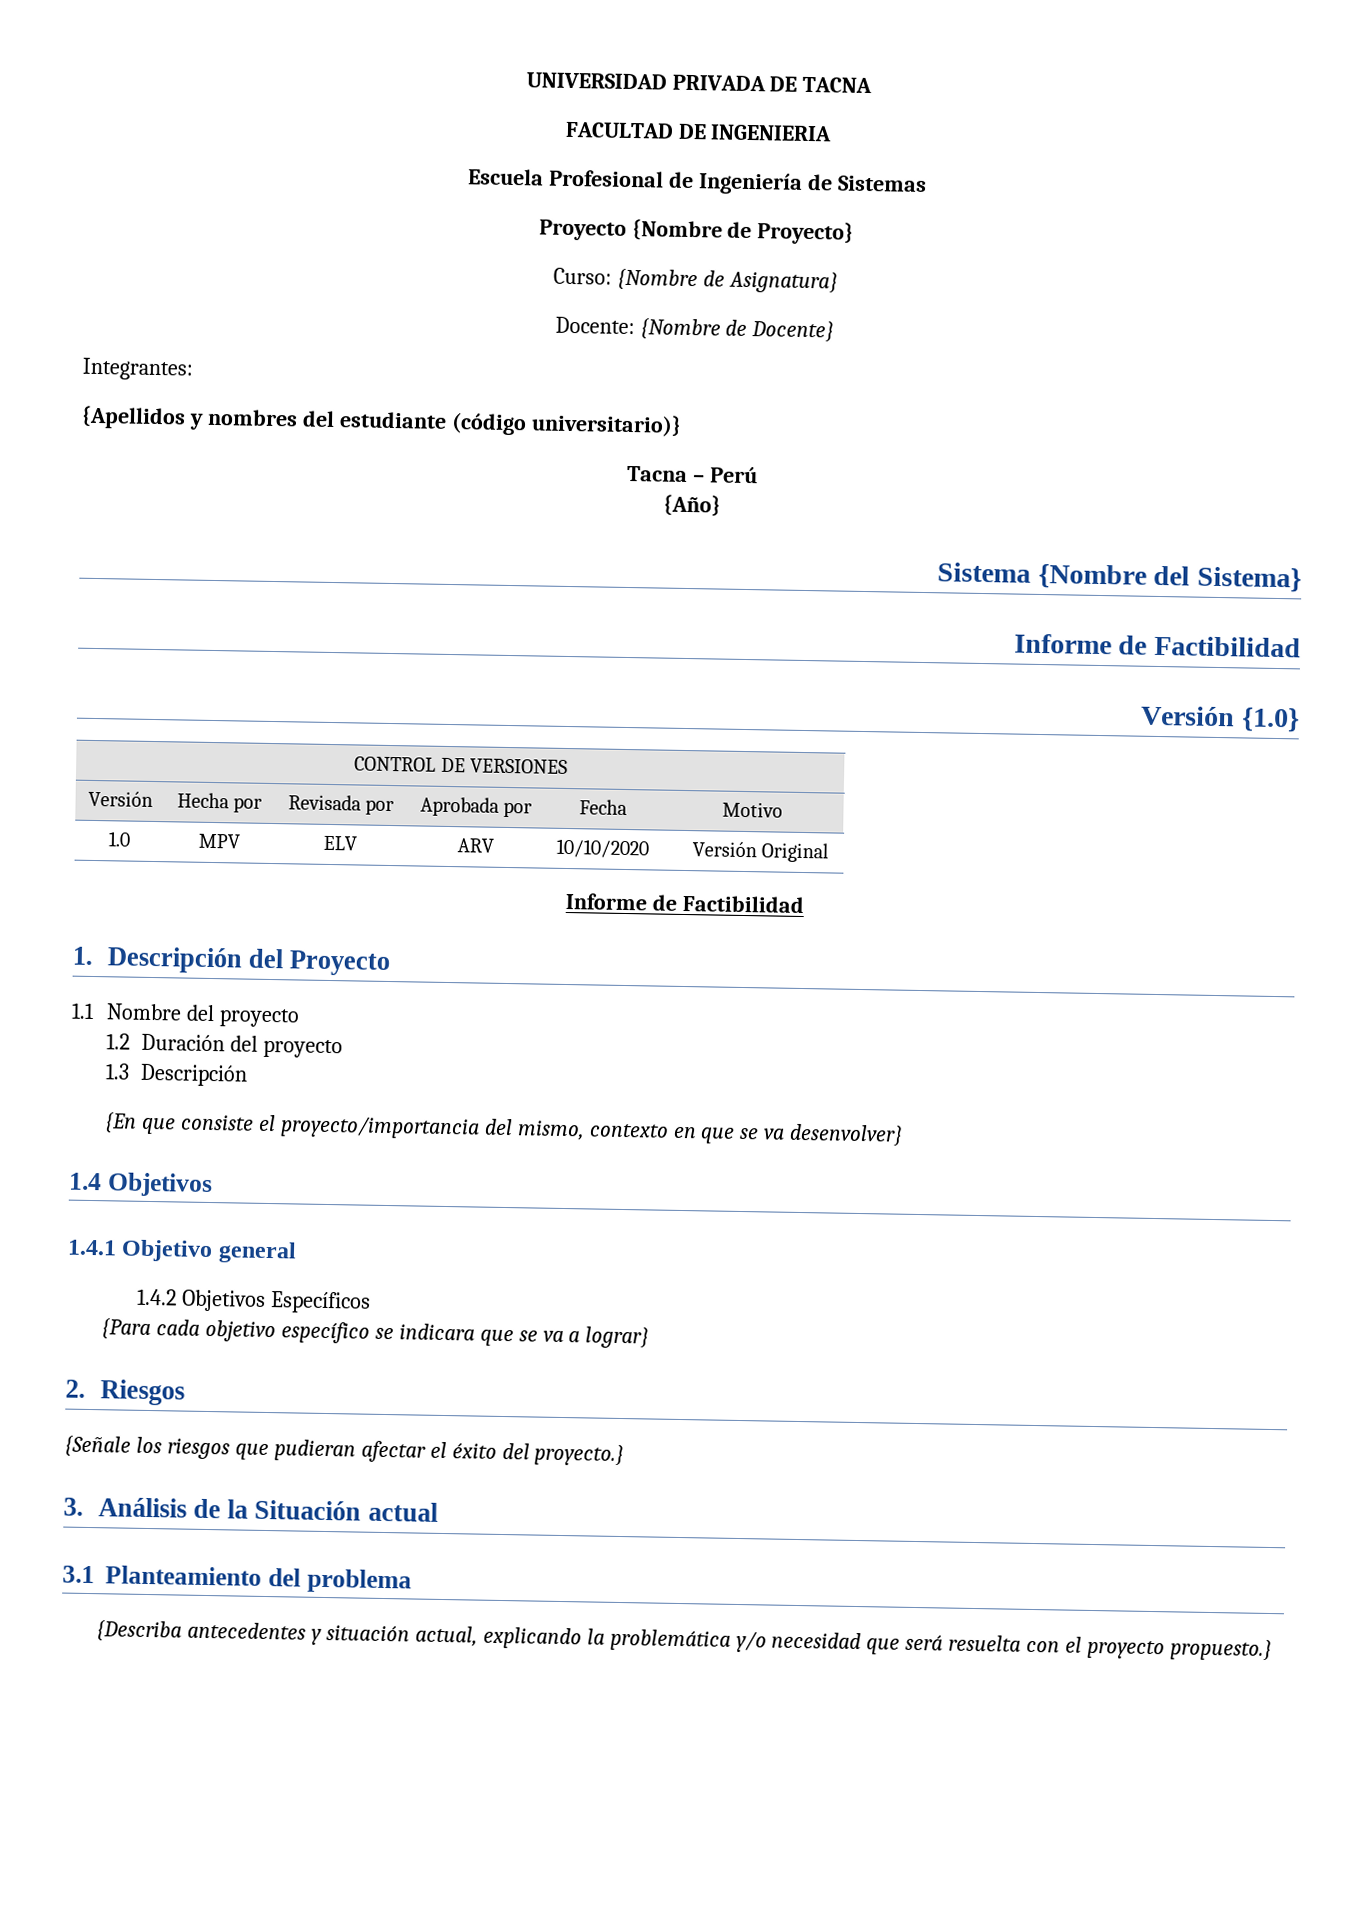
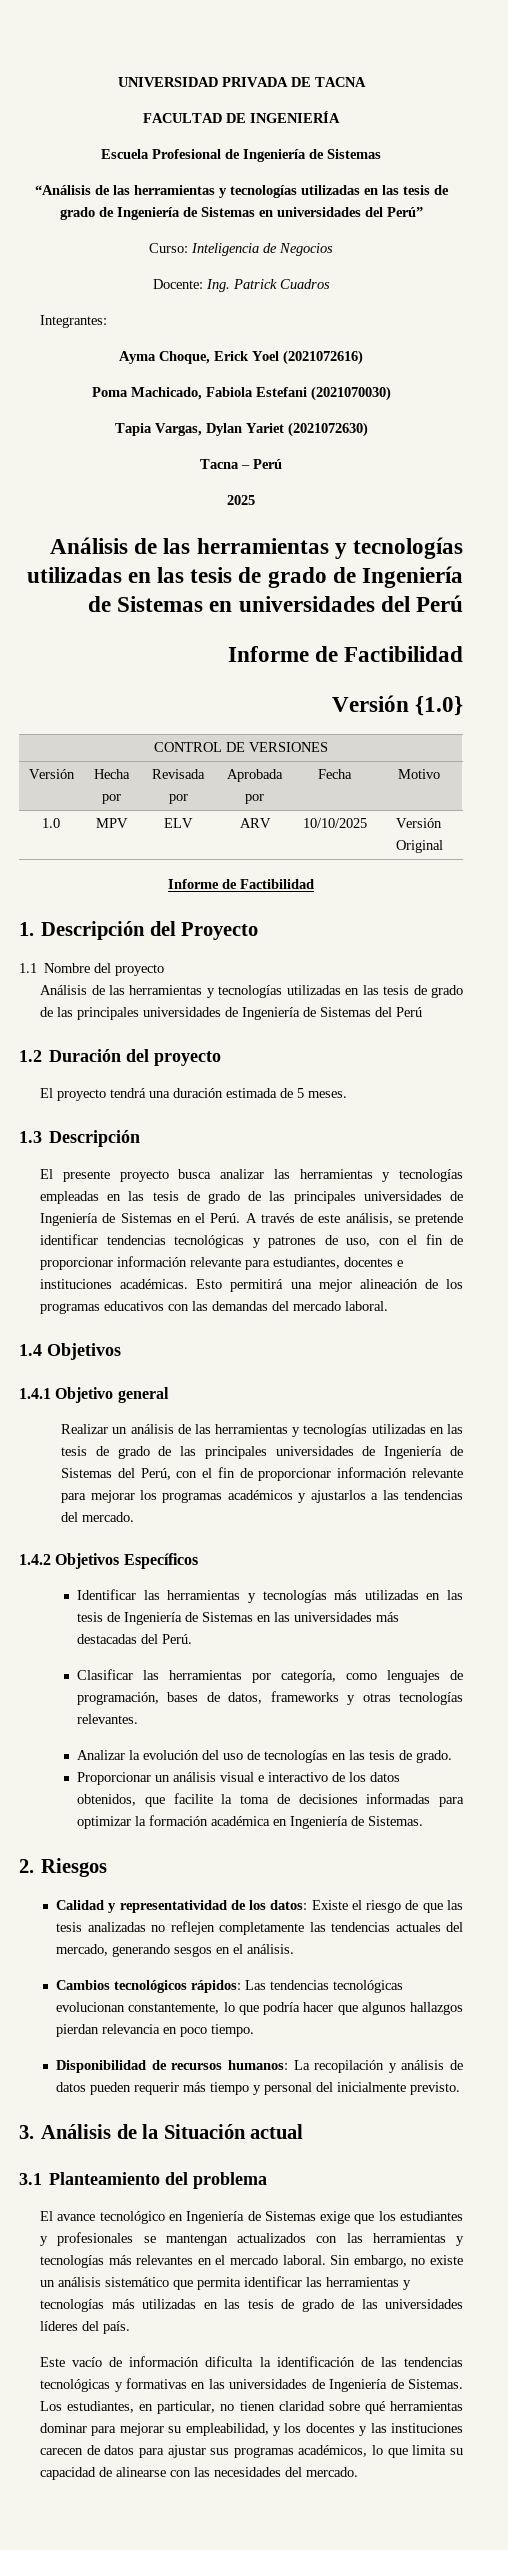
[710,124,833,142] INGENIERIA -> [250,111,340,123] INGENIERÍA
[538,219,855,245] [553,267,838,294] [554,316,835,343] [82,357,194,381] [81,405,682,437] [627,465,758,484] [662,494,721,517] [937,562,1302,593] Proyecto {Nombre de Proyecto} // Curso: {Nombre de Asignatura} // Docente: {Nombre de Docente} // Integrantes: // {Apellidos y nombres del estudiante (código universitario)} // Tacna – Perú // {Año} // Sistema {Nombre del Sistema} -> [34,185,449,198] [59,207,423,220] [149,243,333,256] [152,279,330,292] [40,315,108,328] [119,350,363,365] [91,386,391,401] [114,422,368,437] [200,459,282,469] [227,495,255,505] [49,537,463,559] [26,566,463,588] [87,595,463,612] “Análisis de las herramientas y tecnologías utilizadas en las tesis de grado de Ingeniería de Sistemas en universidades del Perú” // Curso: Inteligencia de Negocios // Docente: Ing. Patrick Cuadros // Integrantes: // Ayma Choque, Erick Yoel (2021072616) // Poma Machicado, Fabiola Estefani (2021070030) // Tapia Vargas, Dylan Yariet (2021072630) // Tacna – Perú // 2025 // Análisis de las herramientas y tecnologías utilizadas en las tesis de grado de Ingeniería de Sistemas en universidades del Perú
[555,838,649,859] 10/10/2020 -> [302,818,367,828] 10/10/2025
[105,1033,343,1059] [104,1063,248,1087] [103,1112,904,1147] 1.2 Duración del proyecto // 1.3 Descripción // {En que consiste el proyecto/importancia del mismo, contexto en que se va desenvolver} -> [40,985,464,998] [40,1007,423,1020] [19,1049,222,1066] [40,1088,348,1101] [19,1130,141,1147] [40,1169,463,1182] [40,1191,463,1204] [40,1213,464,1226] [40,1234,464,1248] [40,1256,404,1270] [40,1279,463,1292] [40,1301,389,1314] Análisis de las herramientas y tecnologías utilizadas en las tesis de grado de las principales universidades de Ingeniería de Sistemas del Perú // 1.2 Duración del proyecto // El proyecto tendrá una duración estimada de 5 meses. // 1.3 Descripción // El presente proyecto busca analizar las herramientas y tecnologías empleadas en las tesis de grado de las principales universidades de Ingeniería de Sistemas en el Perú. A través de este análisis, se pretende identificar tendencias tecnológicas y patrones de uso, con el fin de proporcionar información relevante para estudiantes, docentes e instituciones académicas. Esto permitirá una mejor alineación de los programas educativos con las demandas del mercado laboral.
[136,1288,371,1314] [100,1318,650,1349] [65,1379,185,1406] [64,1435,625,1467] 1.4.2 Objetivos Específicos // {Para cada objetivo específico se indicara que se va a lograr} // 2. Riesgos // {Señale los riesgos que pudieran afectar el éxito del proyecto.} -> [61,1424,463,1437] [61,1446,464,1459] [61,1467,464,1481] [61,1490,463,1503] [61,1512,135,1522] [19,1553,198,1569] [77,1589,463,1603] [77,1612,400,1625] [77,1634,193,1644] [77,1669,463,1683] [77,1691,463,1705] [77,1714,139,1724] [77,1750,453,1763] [77,1772,401,1785] [77,1793,464,1807] [77,1815,424,1829] [19,1858,108,1877] [56,1900,464,1913] [56,1921,464,1935] [56,1944,295,1957] [56,1980,404,1993] [56,2002,464,2015] [56,2024,255,2037] [56,2060,464,2073] [56,2082,461,2095] Realizar un análisis de las herramientas y tecnologías utilizadas en las tesis de grado de las principales universidades de Ingeniería de Sistemas del Perú, con el fin de proporcionar información relevante para mejorar los programas académicos y ajustarlos a las tendencias del mercado. // 1.4.2 Objetivos Específicos // Identificar las herramientas y tecnologías más utilizadas en las tesis de Ingeniería de Sistemas en las universidades más destacadas del Perú. // Clasificar las herramientas por categoría, como lenguajes de programación, bases de datos, frameworks y otras tecnologías relevantes. // Analizar la evolución del uso de tecnologías en las tesis de grado. // Proporcionar un análisis visual e interactivo de los datos obtenidos, que facilite la toma de decisiones informadas para optimizar la formación académica en Ingeniería de Sistemas. // 2. Riesgos // Calidad y representatividad de los datos: Existe el riesgo de que las tesis analizadas no reflejen completamente las tendencias actuales del mercado, generando sesgos en el análisis. // Cambios tecnológicos rápidos: Las tendencias tecnológicas evolucionan constantemente, lo que podría hacer que algunos hallazgos pierdan relevancia en poco tiempo. // Disponibilidad de recursos humanos: La recopilación y análisis de datos pueden requerir más tiempo y personal del inicialmente previsto.
[95,1620,1273,1662] {Describa antecedentes y situación actual, explicando la problemática y/o necesidad que será resuelta con el proyecto propuesto.} -> [40,2211,463,2224] [40,2232,464,2246] [40,2255,463,2268] [40,2276,412,2290] [40,2299,464,2312] [40,2321,131,2334] [40,2356,463,2367] [40,2378,463,2392] [40,2401,463,2414] [40,2423,463,2436] [40,2445,463,2458] [40,2467,359,2480] El avance tecnológico en Ingeniería de Sistemas exige que los estudiantes y profesionales se mantengan actualizados con las herramientas y tecnologías más relevantes en el mercado laboral. Sin embargo, no existe un análisis sistemático que permita identificar las herramientas y tecnologías más utilizadas en las tesis de grado de las universidades líderes del país. // Este vacío de información dificulta la identificación de las tendencias tecnológicas y formativas en las universidades de Ingeniería de Sistemas. Los estudiantes, en particular, no tienen claridad sobre qué herramientas dominar para mejorar su empleabilidad, y los docentes y las instituciones carecen de datos para ajustar sus programas académicos, lo que limita su capacidad de alinearse con las necesidades del mercado.

